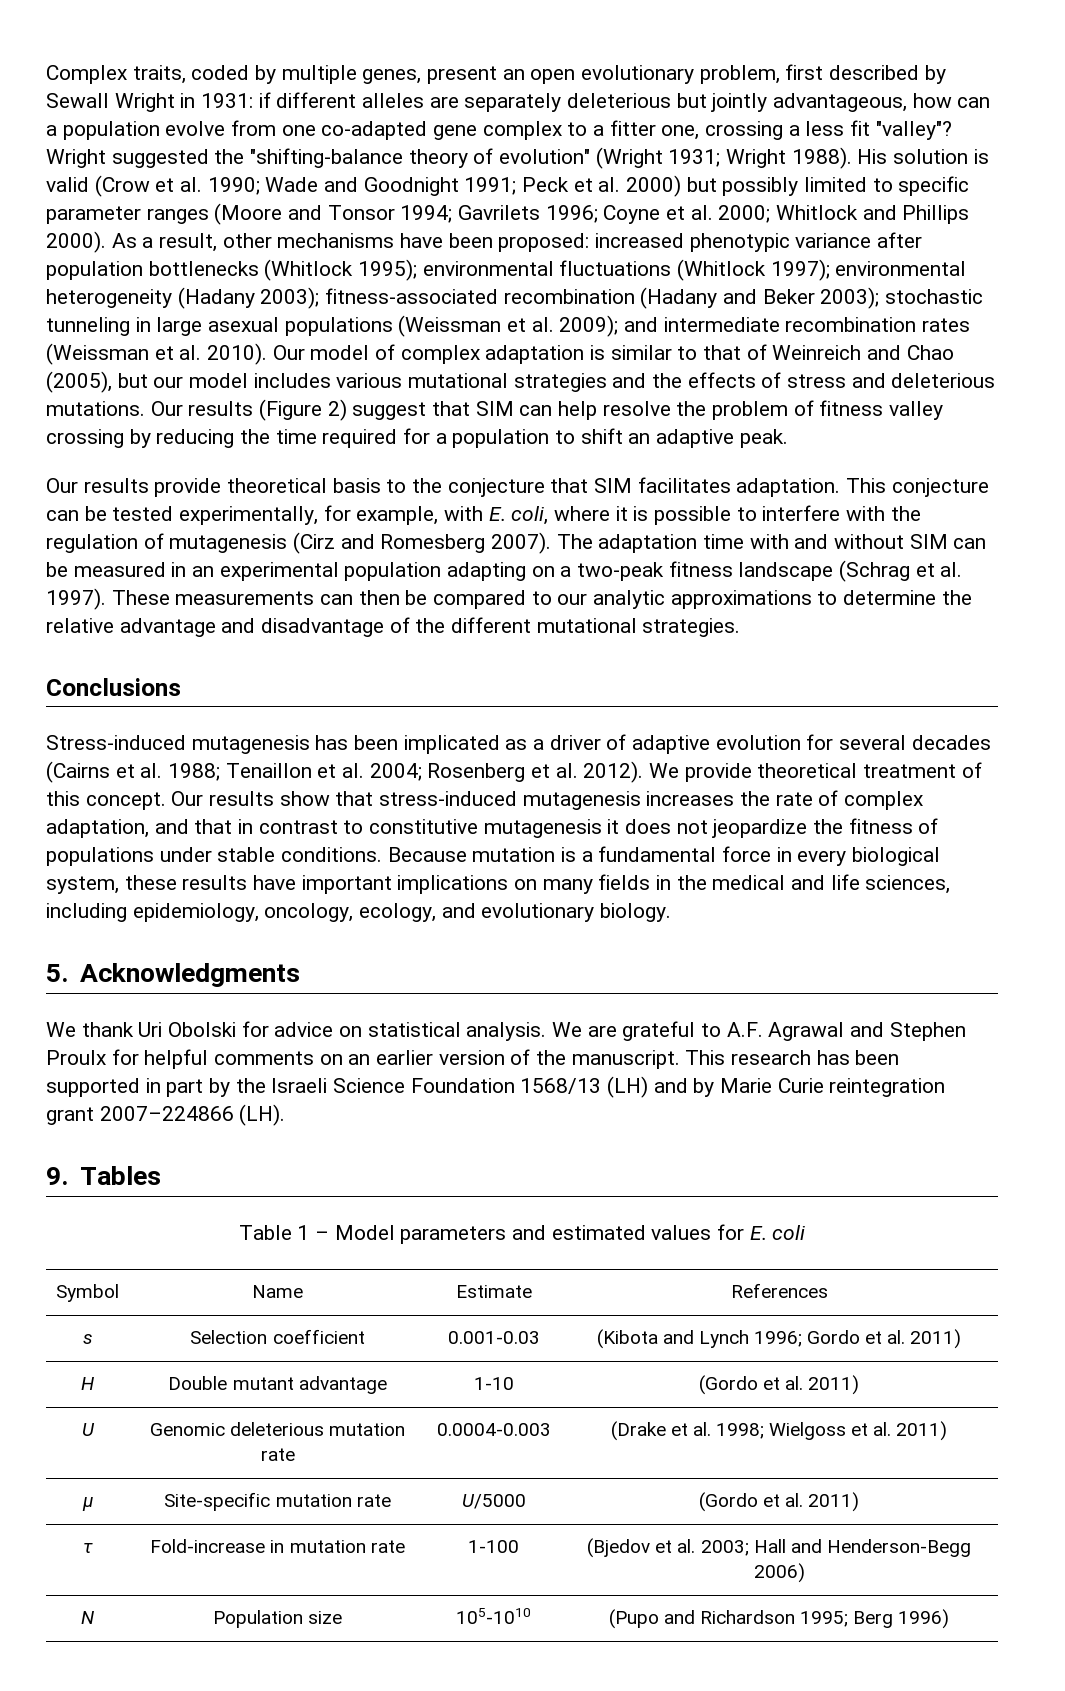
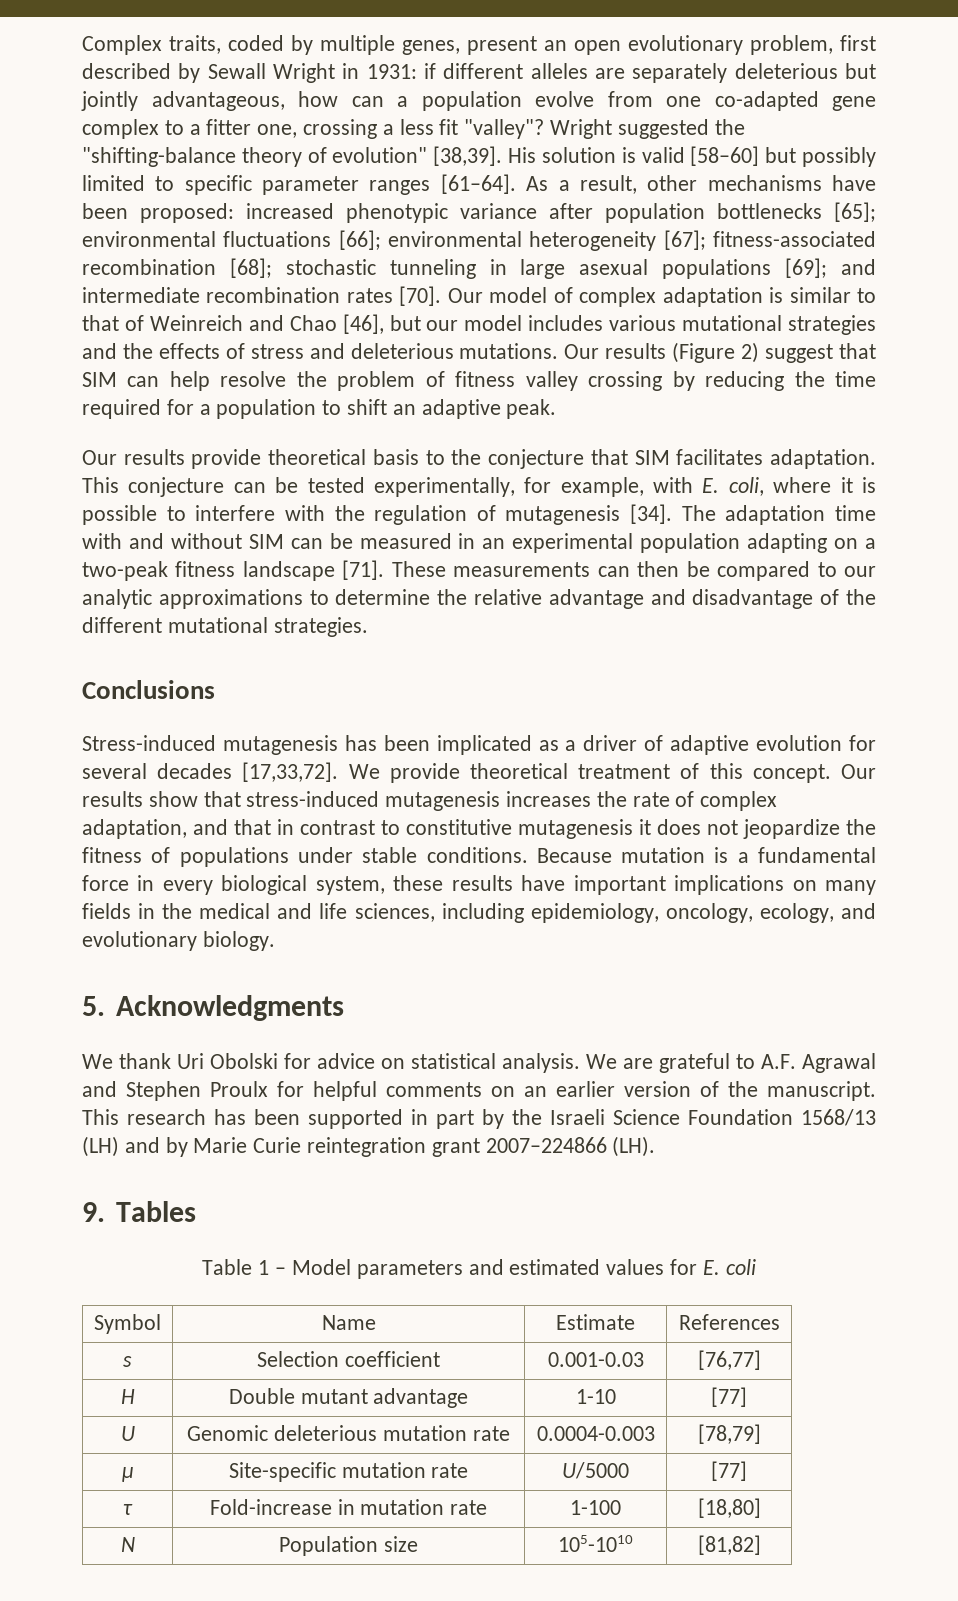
[595,147,989,169] [46,175,682,197] (Wright 1931; Wright 1988). His solution is valid (Crow et al. 1990; Wade and Goodnight 1991; Peck et al. 2000) -> [433,146,760,166] [38,39]. His solution is valid [58–60]
[214,203,970,225] [46,231,106,253] (Moore and Tonsor 1994; Gavrilets 1996; Coyne et al. 2000; Whitlock and Phillips 2000). -> [440,174,516,194] [61–64].
[264,259,967,281] [46,287,880,309] (Whitlock 1995); environmental fluctuations (Whitlock 1997); environmental heterogeneity (Hadany 2003); fitness-associated recombination (Hadany and Beker 2003); -> [834,202,876,222] [82,230,876,251] [82,258,272,278] [65]; environmental fluctuations [66]; environmental heterogeneity [67]; fitness-associated recombination [68];
[398,315,971,337] [46,343,268,365] (Weissman et al. 2009); and intermediate recombination rates (Weissman et al. 2010). -> [785,258,877,278] [82,286,442,306] [69]; and intermediate recombination rates [70].
[46,371,112,393] (2005), -> [342,314,384,334] [46],
[293,532,552,554] (Cirz and Romesberg 2007). -> [630,504,673,524] [34].
[839,560,963,582] [46,588,106,610] (Schrag et al. 1997). -> [342,560,385,580] [71].
[46,761,644,783] (Cairns et al. 1988; Tenaillon et al. 2004; Rosenberg et al. 2012). -> [242,762,339,782] [17,33,72].
[596,1329,962,1349] (Kibota and Lynch 1996; Gordo et al. 2011) -> [697,1350,761,1370] [76,77]
[698,1375,860,1395] (Gordo et al. 2011) -> [711,1387,747,1407] [77]
[610,1421,948,1441] (Drake et al. 1998; Wielgoss et al. 2011) -> [697,1424,761,1444] [78,79]
[698,1492,860,1512] (Gordo et al. 2011) -> [711,1461,747,1481] [77]
[587,1538,971,1558] [753,1563,805,1583] [81,1611,94,1624] [212,1610,343,1628] [456,1608,531,1624] [608,1609,950,1629] (Bjedov et al. 2003; Hall and Henderson-Begg 2006) // N | Population size | 105-1010 | (Pupo and Richardson 1995; Berg 1996) -> [697,1498,761,1518] [120,1537,135,1552] [279,1536,418,1556] [558,1535,634,1552] [697,1535,761,1555] [18,80] // N | Population size | 105-1010 | [81,82]

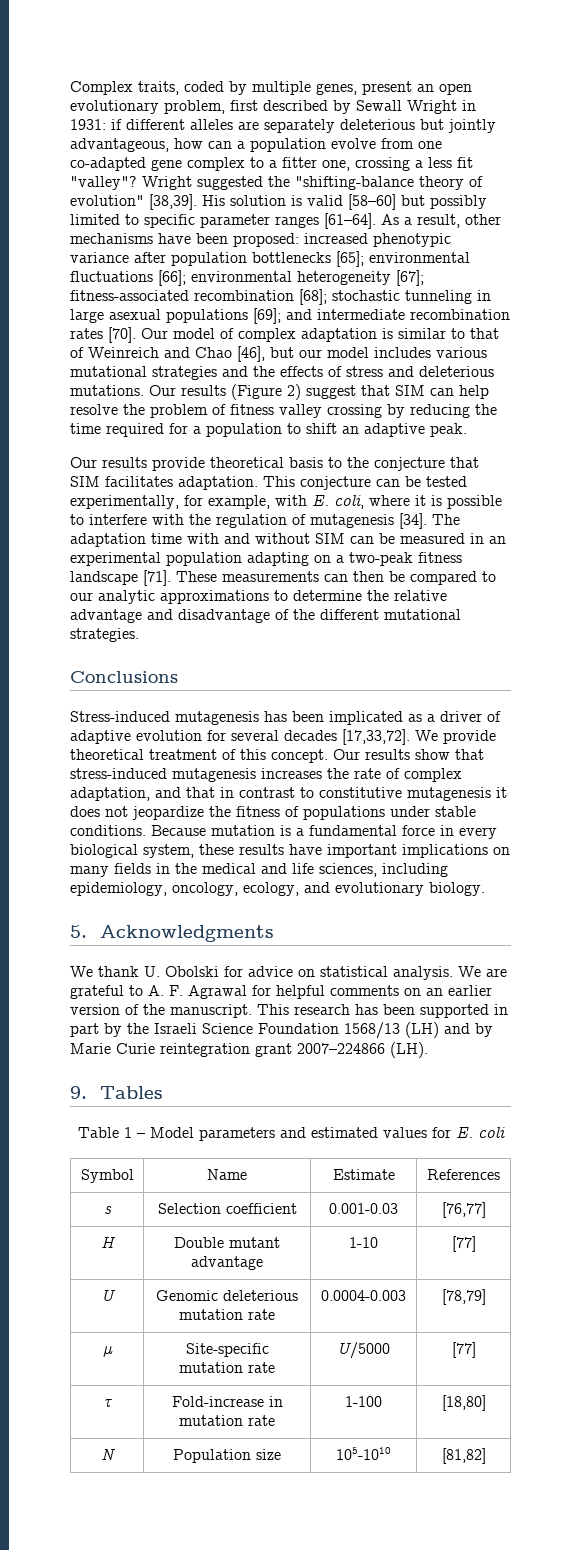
[177,1053,204,1069] Uri -> [144,966,160,977] U.
[761,1053,876,1073] [82,1081,268,1101] A.F. Agrawal and Stephen Proulx -> [148,985,247,999] A. F. Agrawal

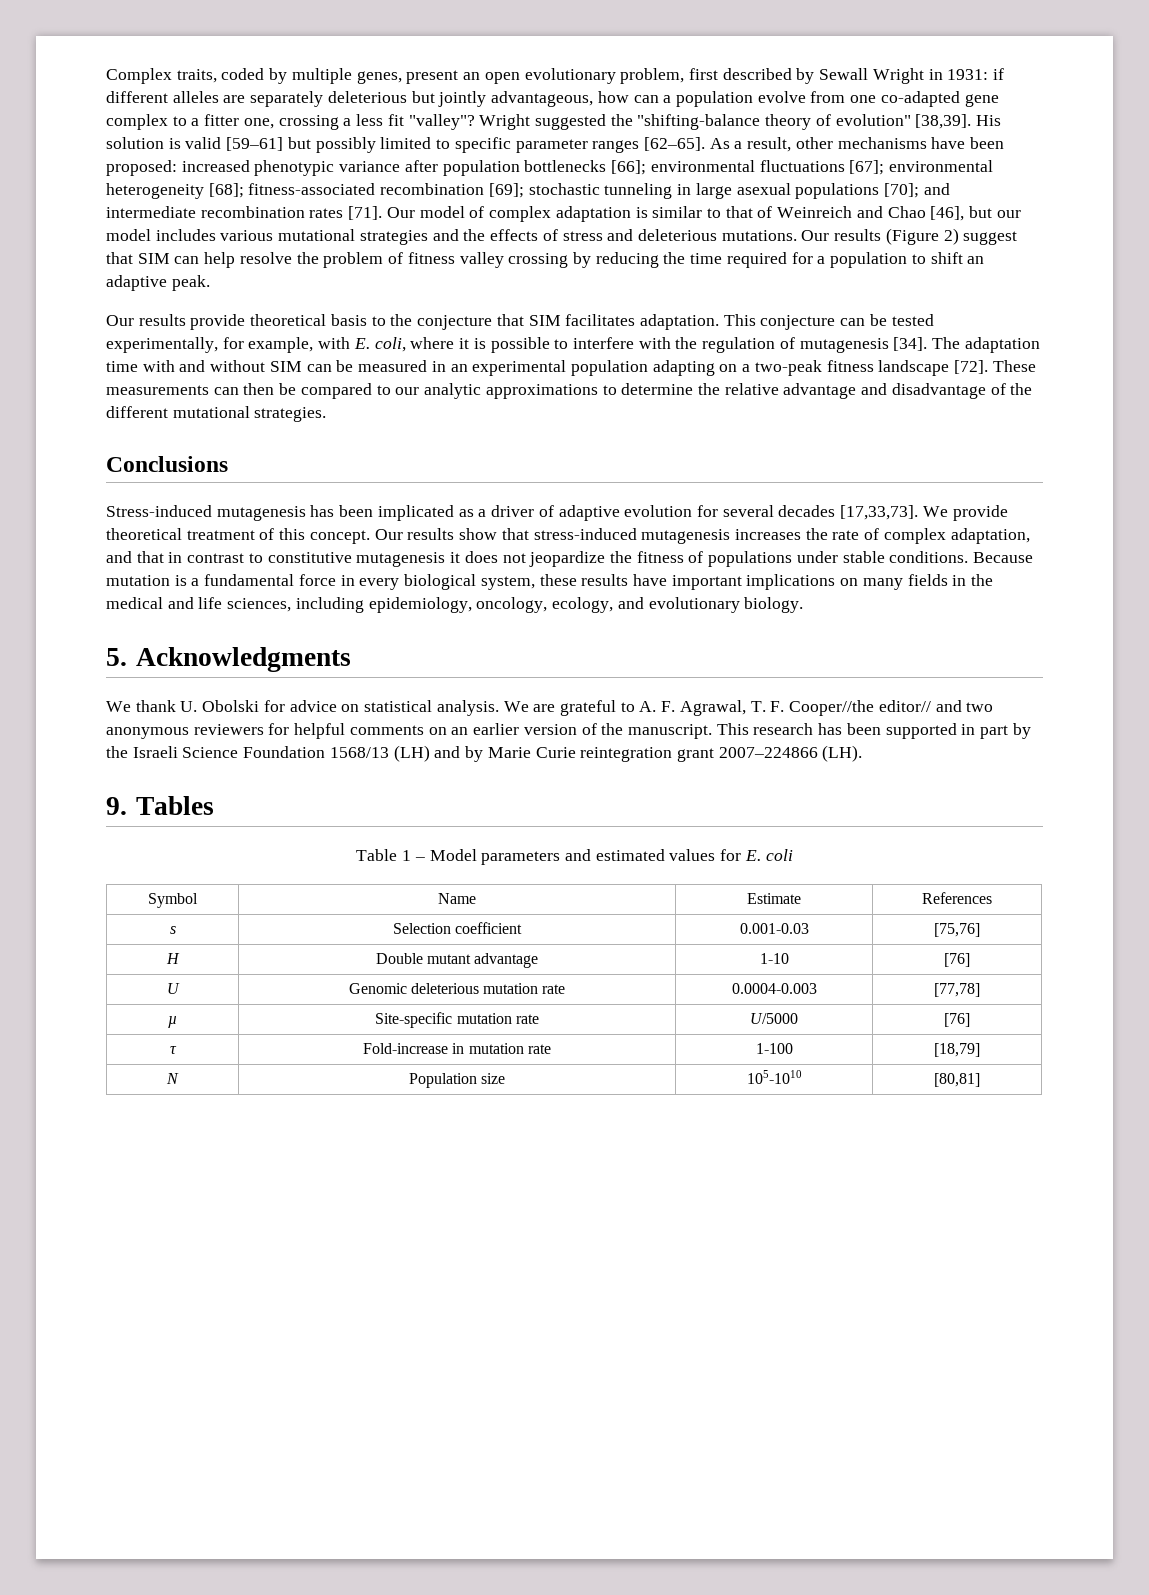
[348,194,396,210] [58–60] -> [226,137,284,151] [59–61]
[324,213,376,229] [61–64]. -> [643,137,705,151] [62–65].
[336,251,364,267] [65]; -> [611,160,647,175] [66];
[158,270,186,286] [66]; -> [849,160,885,175] [67];
[396,270,424,286] [67]; -> [208,183,244,198] [68];
[299,289,327,305] [68]; -> [488,183,524,198] [69];
[253,308,281,324] [69]; -> [883,183,919,198] [70];
[108,327,136,343] [70]. -> [348,206,383,220] [71].
[143,570,171,586] [71]. -> [954,360,989,374] [72].
[342,729,410,745] [17,33,72]. -> [840,505,919,520] [17,33,73].
[188,985,247,999] Agrawal -> [679,700,994,716] [106,724,264,739] Agrawal, T. F. Cooper//the editor// and two anonymous reviewers
[441,1202,486,1218] [76,77] -> [934,923,980,937] [75,76]
[451,1236,476,1252] [77] -> [944,953,970,967] [76]
[441,1289,486,1305] [78,79] -> [934,983,980,997] [77,78]
[451,1342,476,1358] [77] -> [944,1013,970,1027] [76]
[441,1395,486,1411] [18,80] -> [934,1043,980,1057] [18,79]
[441,1448,486,1464] [81,82] -> [934,1073,980,1087] [80,81]

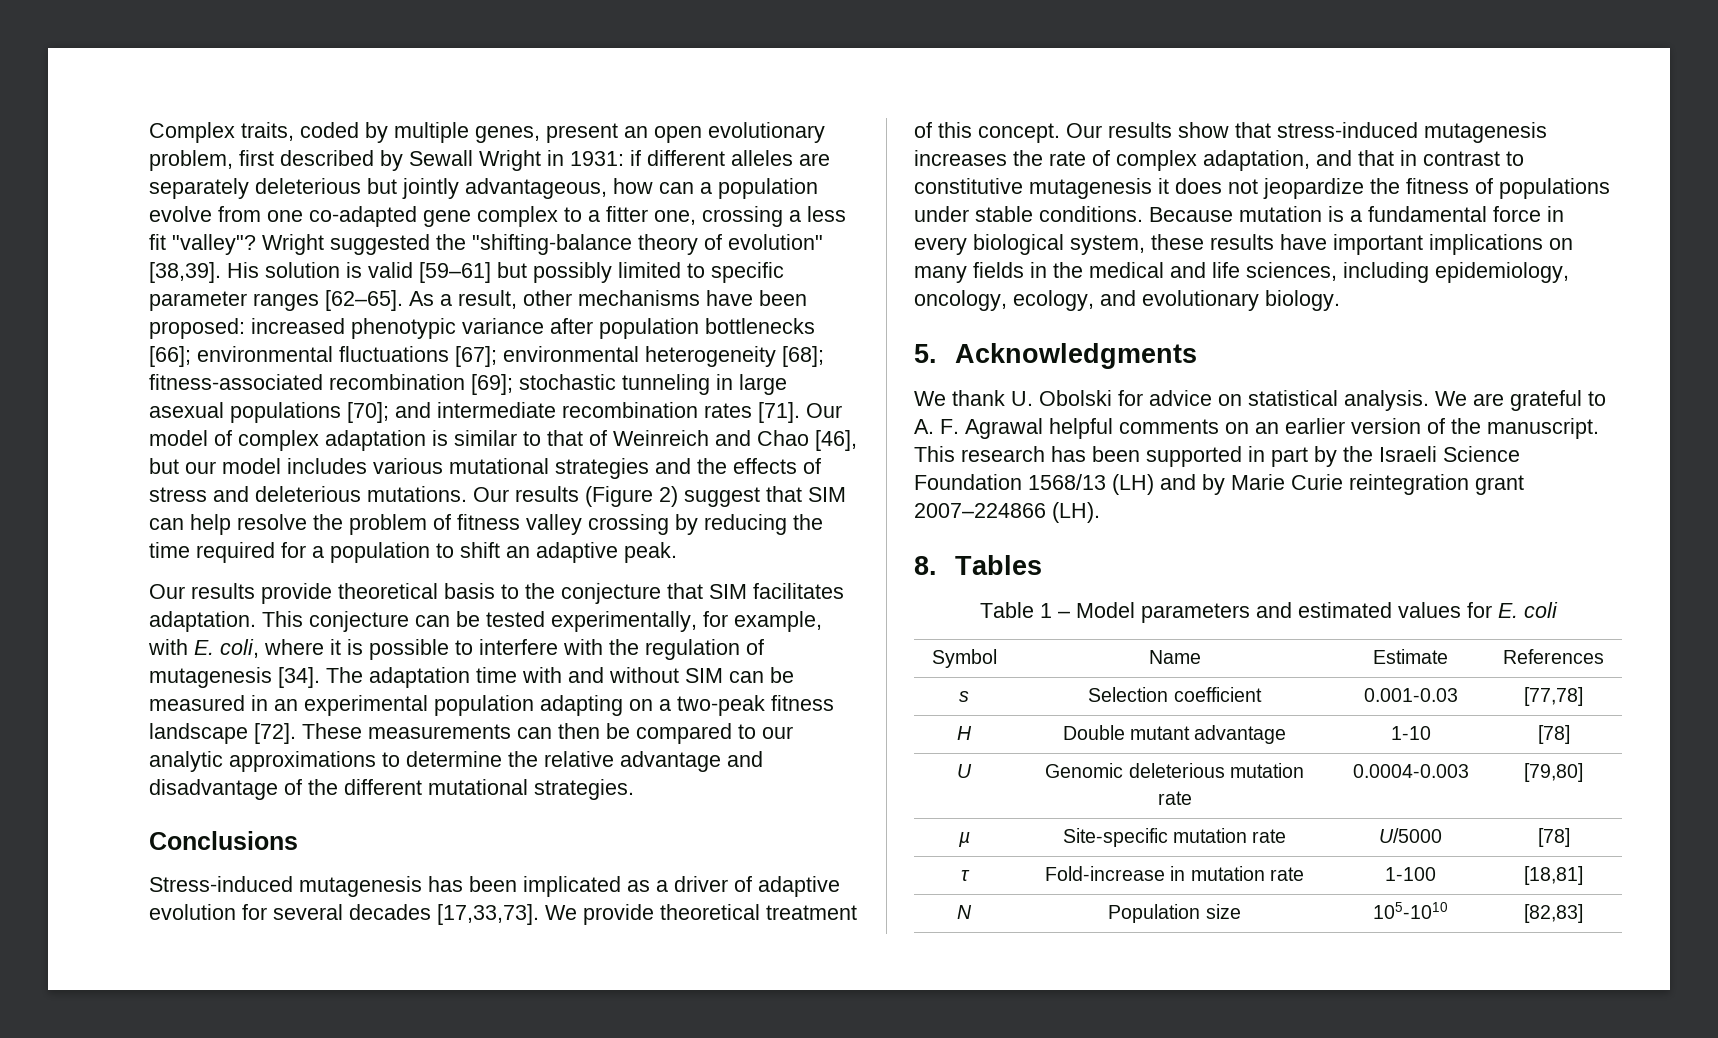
[679,700,994,716] [106,723,290,739] Agrawal, T. F. Cooper//the editor// and two anonymous reviewers for -> [965,418,1043,439] Agrawal
[106,797,127,815] 9. -> [914,556,937,575] 8.
[934,923,980,937] [75,76] -> [1524,687,1583,706] [77,78]
[944,953,970,967] [76] -> [1537,725,1570,744] [78]
[934,983,980,997] [77,78] -> [1524,763,1583,782] [79,80]
[944,1013,970,1027] [76] -> [1537,828,1570,847] [78]
[934,1043,980,1057] [18,79] -> [1524,866,1583,885] [18,81]
[934,1073,980,1087] [80,81] -> [1524,904,1583,923] [82,83]

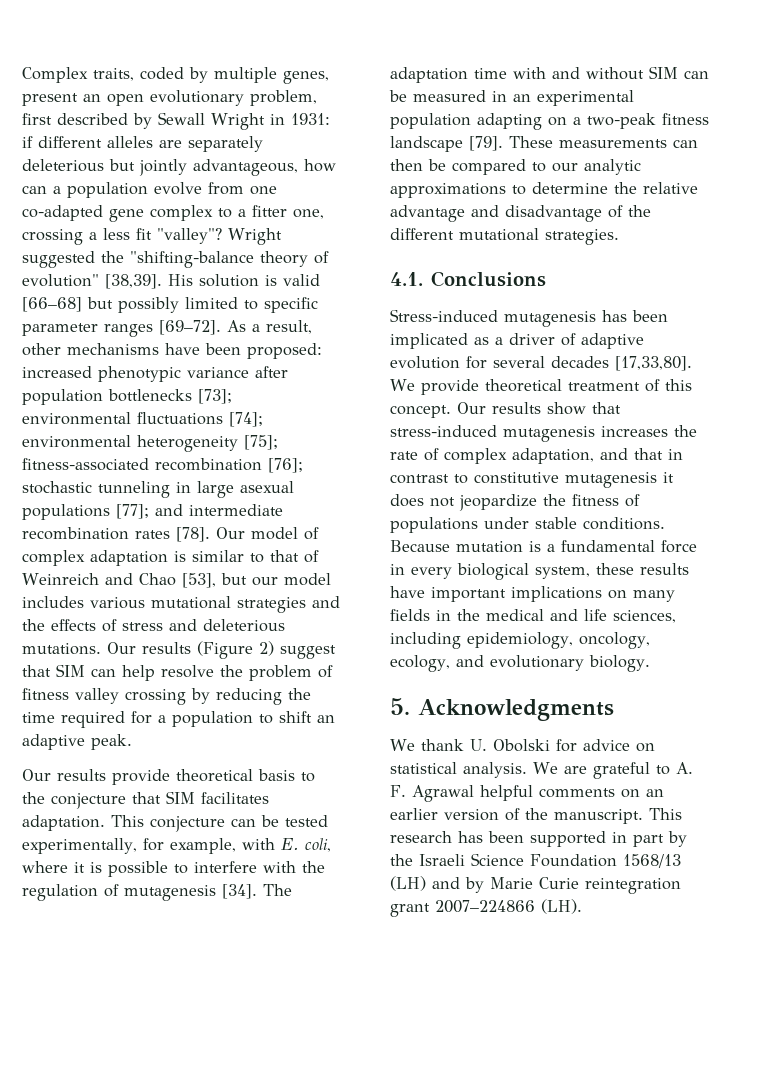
[419,262,491,283] [59–61] -> [22,297,82,312] [66–68]
[325,290,403,311] [62–65]. -> [159,320,221,335] [69–72].
[149,346,191,367] [66]; -> [198,389,232,404] [73];
[455,346,497,367] [67]; -> [229,412,263,427] [74];
[782,346,824,367] [68]; -> [244,435,278,450] [75];
[471,374,513,395] [69]; -> [268,458,303,473] [76];
[347,402,389,423] [70]; -> [116,504,149,519] [77];
[758,402,800,423] [71]. -> [176,527,210,542] [78].
[815,430,857,451] [46], -> [181,573,216,588] [53],
[254,723,296,744] [72]. -> [469,136,503,151] [79].
(634, 789) none -> [390,272,423,286] 4.1.
[437,904,539,925] [17,33,73]. -> [615,356,692,371] [17,33,80].
[914,555,1043,575] [979,602,1558,623] [931,649,997,668] [1148,650,1201,664] [1373,649,1448,664] [1503,649,1604,664] [959,691,969,702] [1088,687,1262,702] [1363,688,1458,702] [1524,687,1583,706] [957,726,972,740] [1062,725,1287,744] [1390,726,1431,740] [1537,725,1570,744] [957,764,972,778] [1045,763,1304,778] [1157,791,1192,805] [1352,764,1469,778] [1524,763,1583,782] [957,832,970,847] [1062,828,1287,847] [1379,828,1442,843] [1537,828,1570,847] [960,870,970,881] [1045,866,1304,881] [1385,867,1436,881] [1524,866,1583,885] [957,905,972,919] [1108,904,1241,923] [1373,902,1448,919] [1524,904,1583,923] // 8. Tables // Table 1 – Model parameters and estimated values for E. coli // Symbol | Name | Estimate | References // s | Selection coefficient | 0.001-0.03 | [77,78] // H | Double mutant advantage | 1-10 | [78] // U | Genomic deleterious mutation rate | 0.0004-0.003 | [79,80] // µ | Site-specific mutation rate | U/5000 | [78] // τ | Fold-increase in mutation rate | 1-100 | [18,81] // N | Population size | 105-1010 | [82,83] -> (582, 906) none

